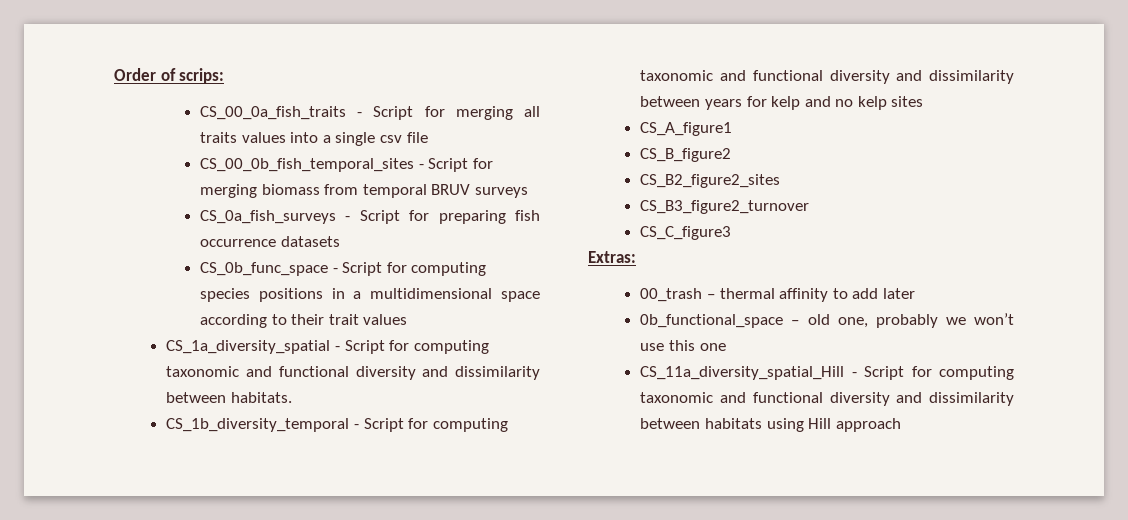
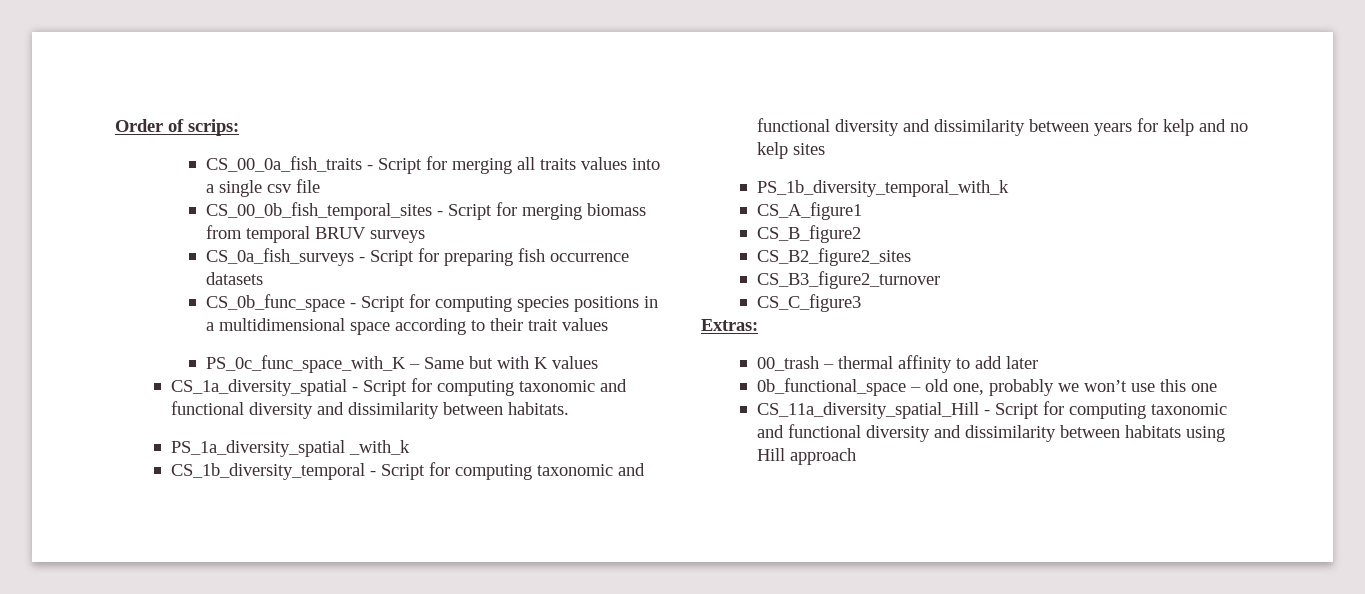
(408, 319) none -> [205,355,598,373] // PS_0c_func_space_with_K – Same but with K values
(292, 397) none -> [170,440,410,457] // PS_1a_diversity_spatial _with_k
(924, 101) none -> [756,180,1009,197] // PS_1b_diversity_temporal_with_k

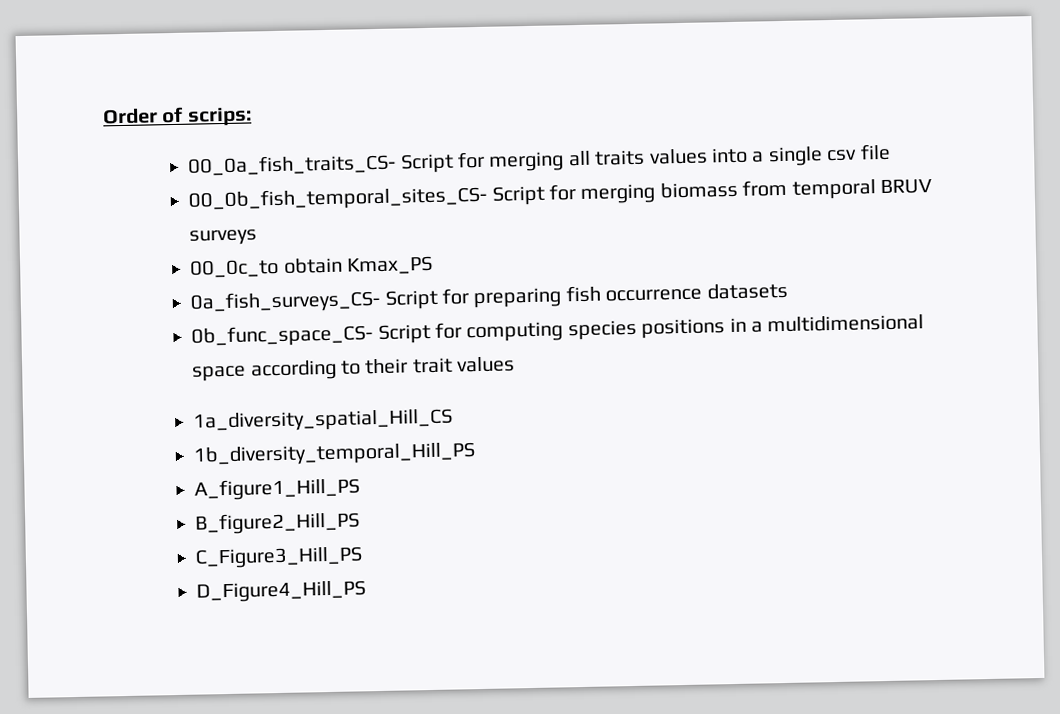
[205,156,373,172] CS_00_0a_fish_traits - -> [188,153,397,176] 00_0a_fish_traits_CS-
[205,202,443,220] CS_00_0b_fish_temporal_sites - -> [188,185,489,212] 00_0b_fish_temporal_sites_CS-
[205,248,365,266] CS_0a_fish_surveys - -> [190,255,433,278] [190,289,382,314] 00_0c_to obtain Kmax_PS // 0a_fish_surveys_CS-
[205,294,356,312] CS_0b_func_space - -> [191,324,374,348] 0b_func_space_CS-
[205,355,598,373] [170,378,627,396] [170,401,569,419] [170,440,410,457] [170,462,645,480] [756,118,1248,136] [756,142,825,159] [756,180,1009,197] [756,202,862,220] [756,225,861,243] [756,248,911,266] [756,271,940,289] [756,294,861,312] [701,319,758,331] [756,355,1038,373] [756,378,1217,396] [756,401,1227,419] [756,424,1225,442] [756,448,856,465] PS_0c_func_space_with_K – Same but with K values // CS_1a_diversity_spatial - Script for computing taxonomic and functional diversity and dissimilarity between habitats. // PS_1a_diversity_spatial _with_k // CS_1b_diversity_temporal - Script for computing taxonomic and functional diversity and dissimilarity between years for kelp and no kelp sites // PS_1b_diversity_temporal_with_k // CS_A_figure1 // CS_B_figure2 // CS_B2_figure2_sites // CS_B3_figure2_turnover // CS_C_figure3 // Extras: // 00_trash – thermal affinity to add later // 0b_functional_space – old one, probably we won’t use this one // CS_11a_diversity_spatial_Hill - Script for computing taxonomic and functional diversity and dissimilarity between habitats using Hill approach -> [193,408,454,433] [193,442,477,467] [194,477,361,501] [195,511,361,535] [195,546,364,569] [196,580,367,603] 1a_diversity_spatial_Hill_CS // 1b_diversity_temporal_Hill_PS // A_figure1_Hill_PS // B_figure2_Hill_PS // C_Figure3_Hill_PS // D_Figure4_Hill_PS

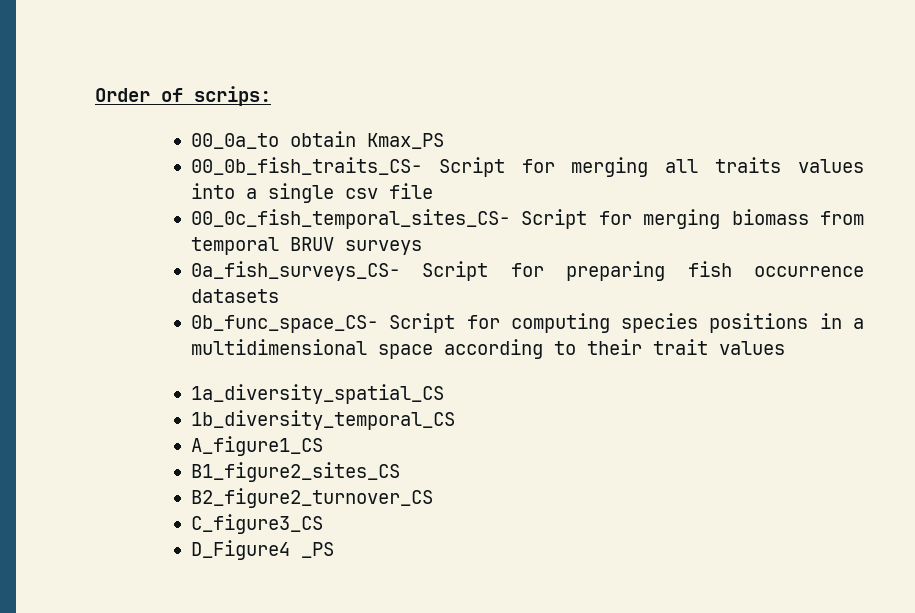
[188,153,397,176] 00_0a_fish_traits_CS- -> [190,131,444,149] [190,157,422,175] 00_0a_to obtain Kmax_PS // 00_0b_fish_traits_CS-
[188,185,489,212] 00_0b_fish_temporal_sites_CS- -> [190,209,510,229] 00_0c_fish_temporal_sites_CS-
[190,255,433,278] // 00_0c_to obtain Kmax_PS -> (422, 247) none
[193,408,454,433] [193,442,477,467] [194,477,361,501] [195,511,361,535] [195,546,364,569] [196,580,367,603] 1a_diversity_spatial_Hill_CS // 1b_diversity_temporal_Hill_PS // A_figure1_Hill_PS // B_figure2_Hill_PS // C_Figure3_Hill_PS // D_Figure4_Hill_PS -> [190,384,444,404] [190,410,455,430] [190,436,323,456] [190,462,400,482] [190,488,433,508] [190,514,323,534] [190,540,334,560] 1a_diversity_spatial_CS // 1b_diversity_temporal_CS // A_figure1_CS // B1_figure2_sites_CS // B2_figure2_turnover_CS // C_figure3_CS // D_Figure4 _PS

